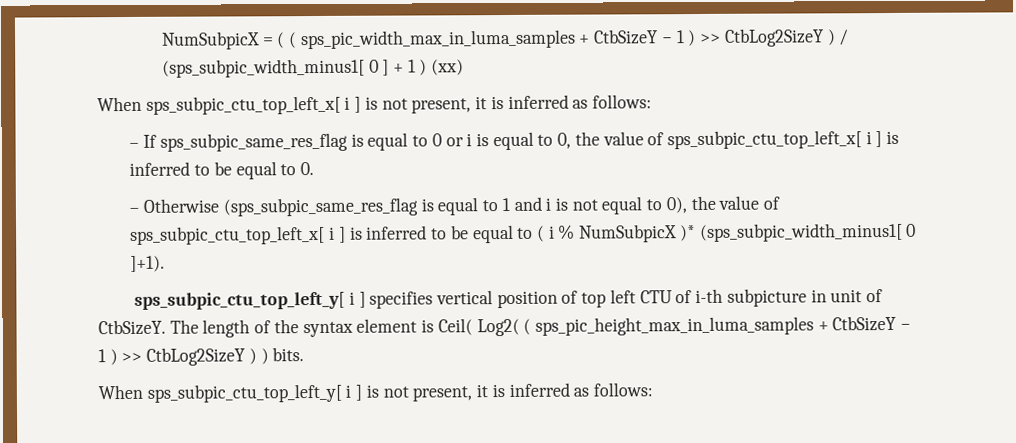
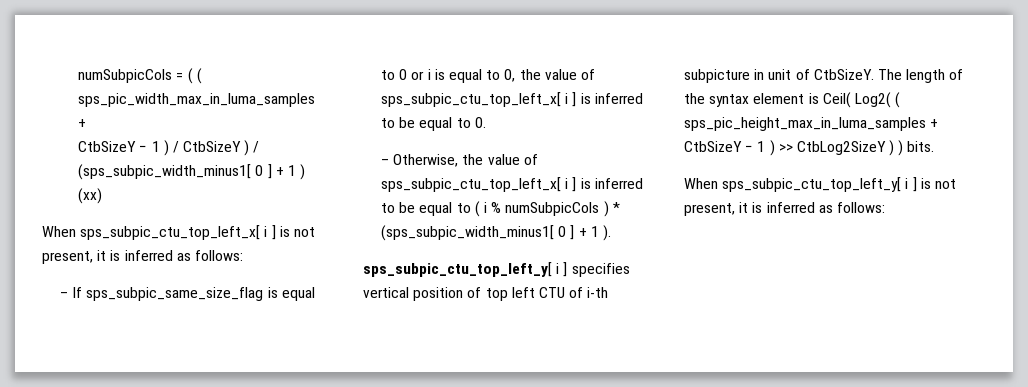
[161,31,260,50] NumSubpicX -> [78,69,173,83] numSubpicCols
[593,28,824,47] CtbSizeY − 1 ) >> CtbLog2SizeY -> [78,140,242,156] // CtbSizeY − 1 ) / CtbSizeY
[159,132,348,152] sps_subpic_same_res_flag -> [86,287,264,301] sps_subpic_same_size_flag
[143,196,687,217] Otherwise (sps_subpic_same_res_flag is equal to 1 and i is not equal to 0), -> [393,154,459,167] Otherwise,
[579,222,917,243] [130,255,166,272] NumSubpicX )* (sps_subpic_width_minus1[ 0 ]+1). -> [505,201,620,217] [381,225,612,241] numSubpicCols ) * (sps_subpic_width_minus1[ 0 ] + 1 ).

